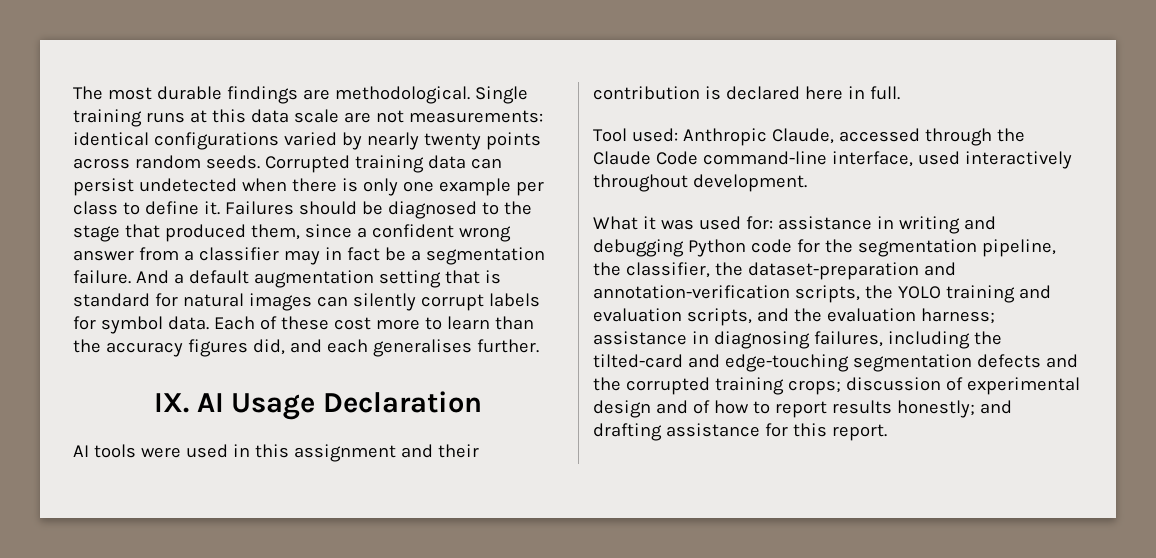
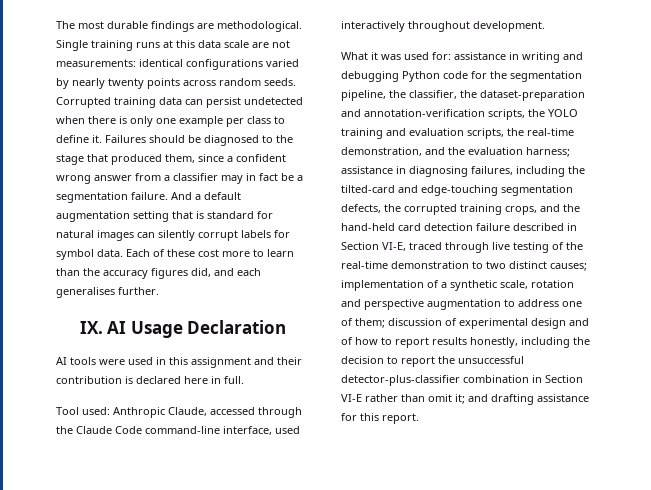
(752, 317) none -> [507,128,574,136] [341,147,422,156] the real-time demonstration,
[976,354,1078,368] defects and -> [341,204,381,213] defects,
[787,380,841,395] crops; -> [505,204,580,215] [341,223,577,231] [341,242,583,253] [341,261,587,271] [341,280,574,291] [341,299,582,310] [341,318,385,328] crops, and the hand-held card detection failure described in Section VI-E, traced through live testing of the real-time demonstration to two distinct causes; implementation of a synthetic scale, rotation and perspective augmentation to address one of them;
[896,400,975,418] honestly; -> [470,337,590,348] [341,356,524,367] [341,375,583,386] [341,394,465,404] honestly, including the decision to report the unsuccessful detector-plus-classifier combination in Section VI-E rather than omit it;

